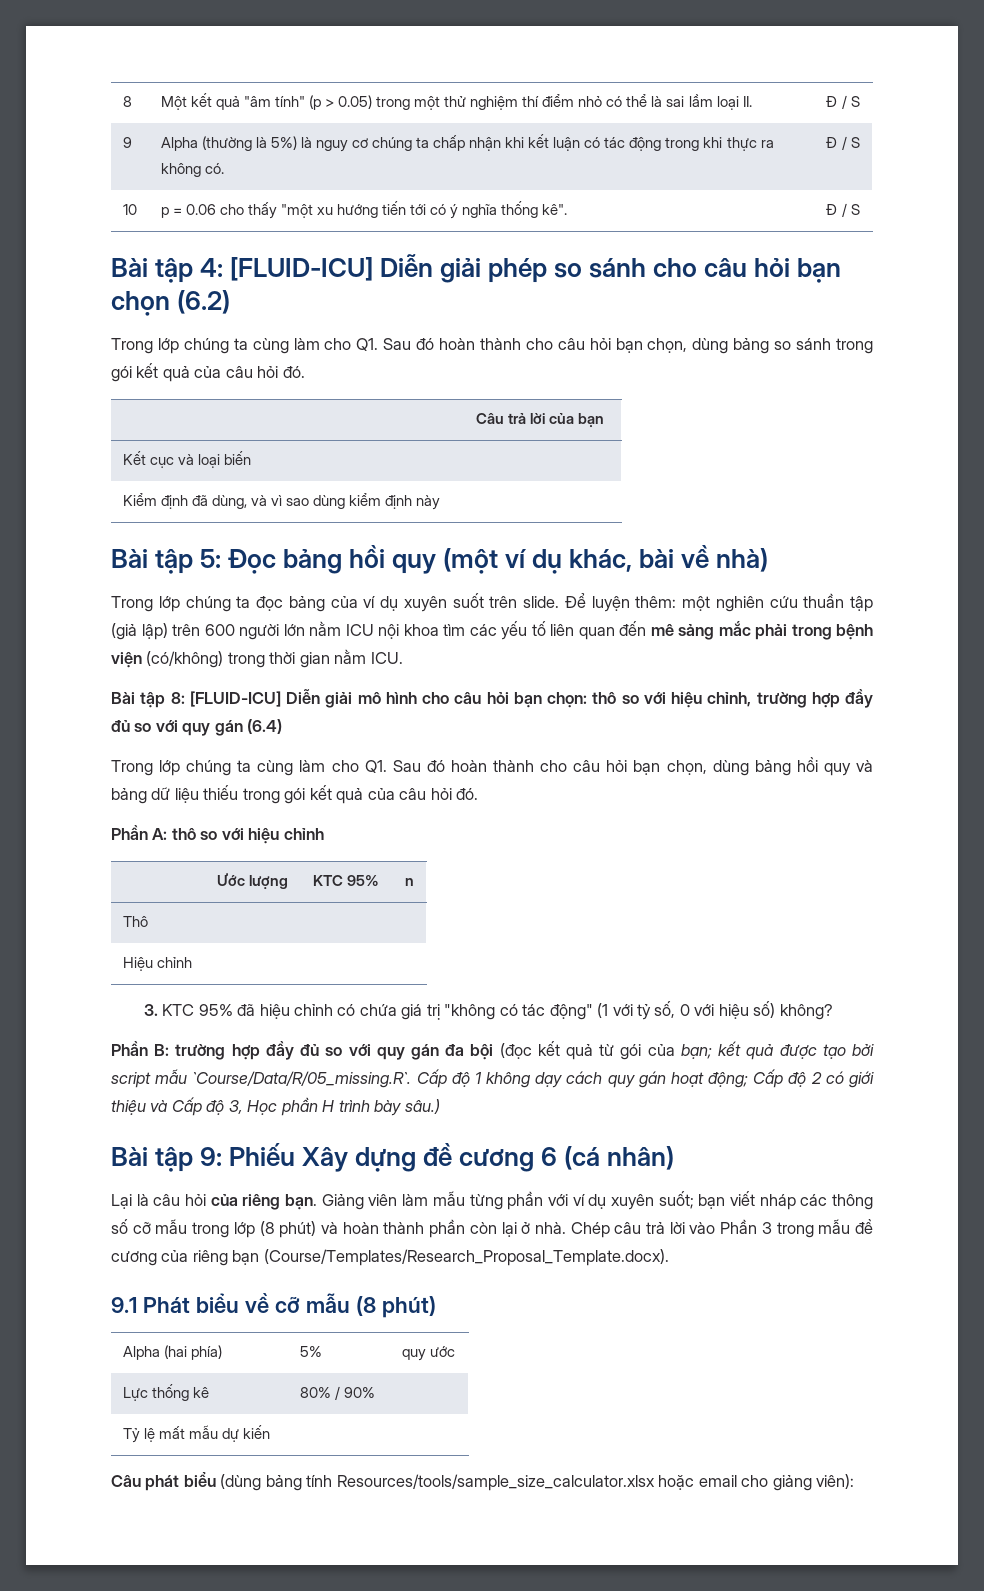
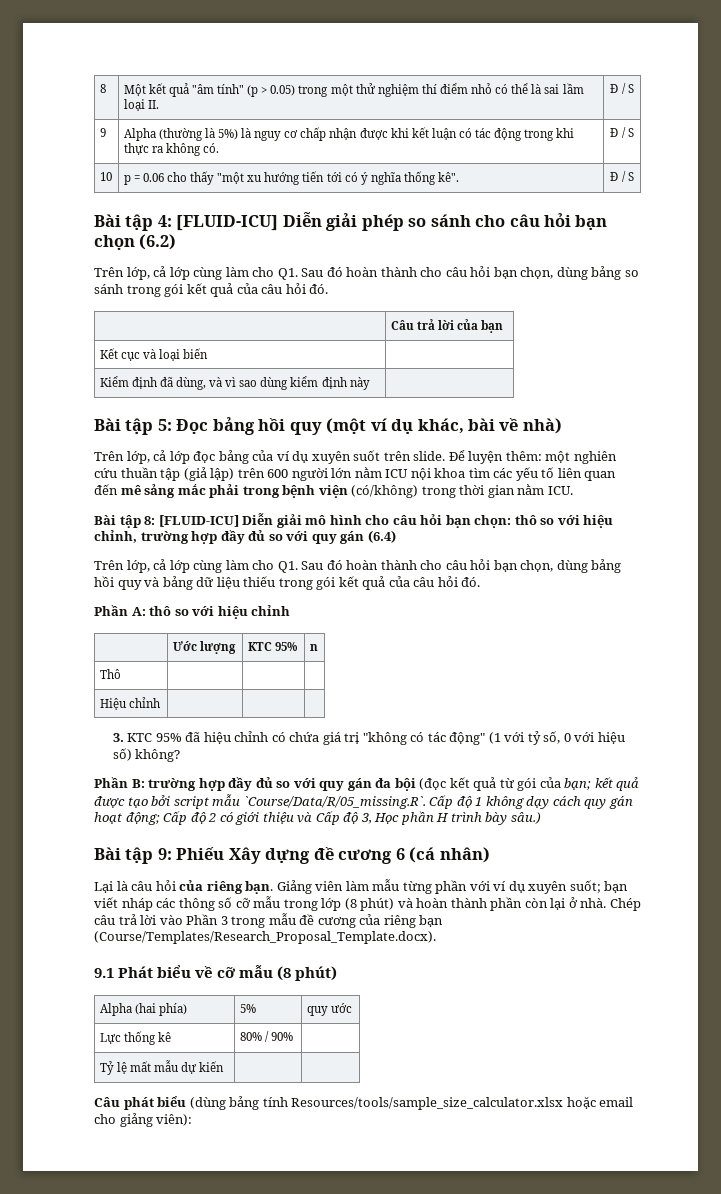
[371,137,429,151] chúng ta -> (299, 134) none
(502, 144) none -> [359,128,388,140] được
[111,338,248,354] Trong lớp chúng ta -> [94,266,190,280] Trên lớp, cả lớp
[111,596,251,612] Trong lớp chúng ta -> [94,450,190,464] Trên lớp, cả lớp
[111,760,252,776] Trong lớp chúng ta -> [94,559,190,573] Trên lớp, cả lớp

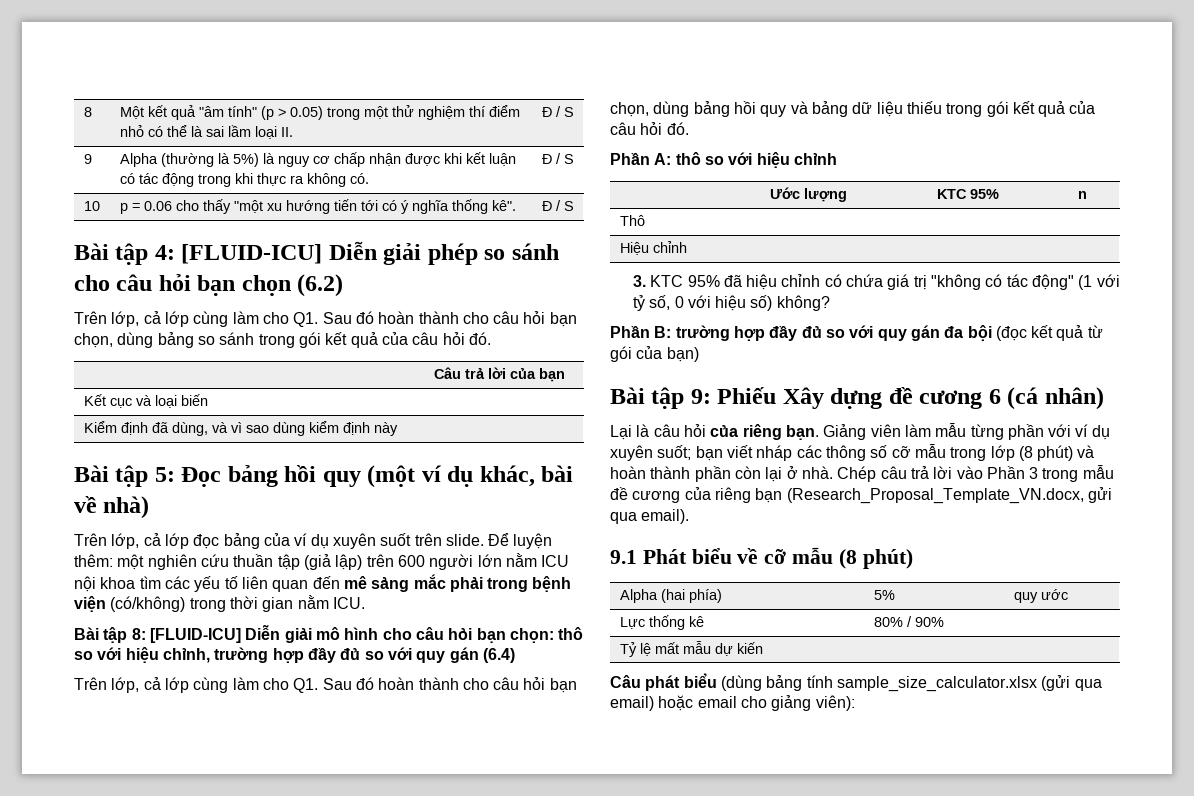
[564,777,640,791] [94,794,633,809] [94,811,541,825] bạn; kết quả được tạo bởi script mẫu `Course/Data/R/05_missing.R`. Cấp độ 1 không dạy cách quy gán hoạt động; Cấp độ 2 có giới thiệu và Cấp độ 3, Học phần H trình bày sâu.) -> [666,347,699,362] bạn)
[94,931,436,944] (Course/Templates/Research_Proposal_Template.docx). -> [786,487,1112,504] [610,509,690,524] (Research_Proposal_Template_VN.docx, gửi qua email).
[291,1097,564,1110] Resources/tools/sample_size_calculator.xlsx -> [836,675,1102,692] [610,696,654,711] sample_size_calculator.xlsx (gửi qua email)

